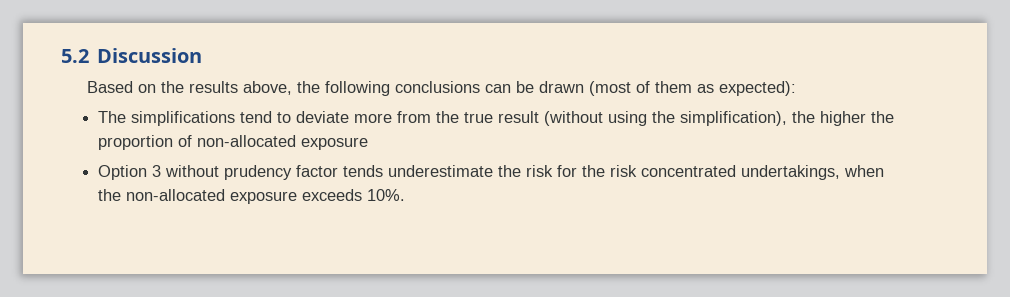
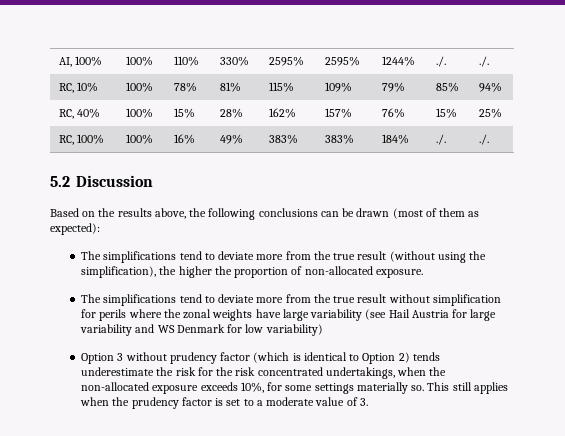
(61, 56) none -> [58,56,102,67] [125,56,153,66] [173,56,199,66] [219,56,249,66] [268,56,304,66] [324,56,360,66] [381,56,415,66] [435,56,446,67] [478,56,489,67] [58,82,98,93] [125,82,153,92] [173,82,197,92] [219,82,241,92] [268,82,294,92] [324,82,352,92] [381,82,405,92] [435,82,459,92] [478,82,502,92] [58,108,100,119] [125,108,153,118] [173,108,195,118] [219,108,243,118] [268,108,296,118] [324,108,352,118] [381,108,405,118] [435,108,457,118] [478,108,502,118] [58,134,104,145] [125,134,153,144] [173,134,195,144] [219,134,243,144] [268,134,298,144] [324,134,354,144] [381,134,409,144] [435,134,446,145] [478,134,489,145] AI, 100% | 100% | 110% | 330% | 2595% | 2595% | 1244% | ./. | ./. // RC, 10% | 100% | 78% | 81% | 115% | 109% | 79% | 85% | 94% // RC, 40% | 100% | 15% | 28% | 162% | 157% | 76% | 15% | 25% // RC, 100% | 100% | 16% | 49% | 383% | 383% | 184% | ./. | ./. //
[301,137,369,150] exposure -> [375,269,423,278] [81,294,501,306] [81,309,497,321] [80,324,323,336] exposure. // The simplifications tend to deviate more from the true result without simplification for perils where the zonal weights have large variability (see Hail Austria for large variability and WS Denmark for low variability)
(339, 171) none -> [253,352,410,364] (which is identical to Option 2)
[367,189,406,201] 10%. -> [240,382,508,394] [80,397,368,409] 10%, for some settings materially so. This still applies when the prudency factor is set to a moderate value of 3.

